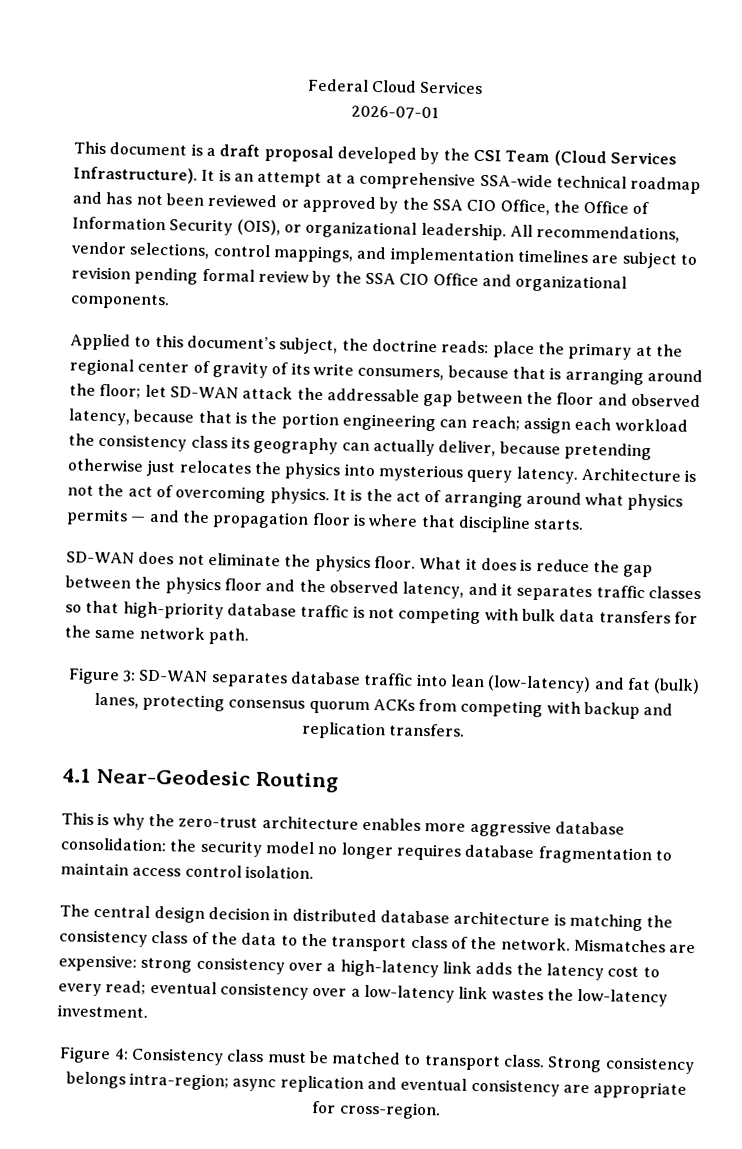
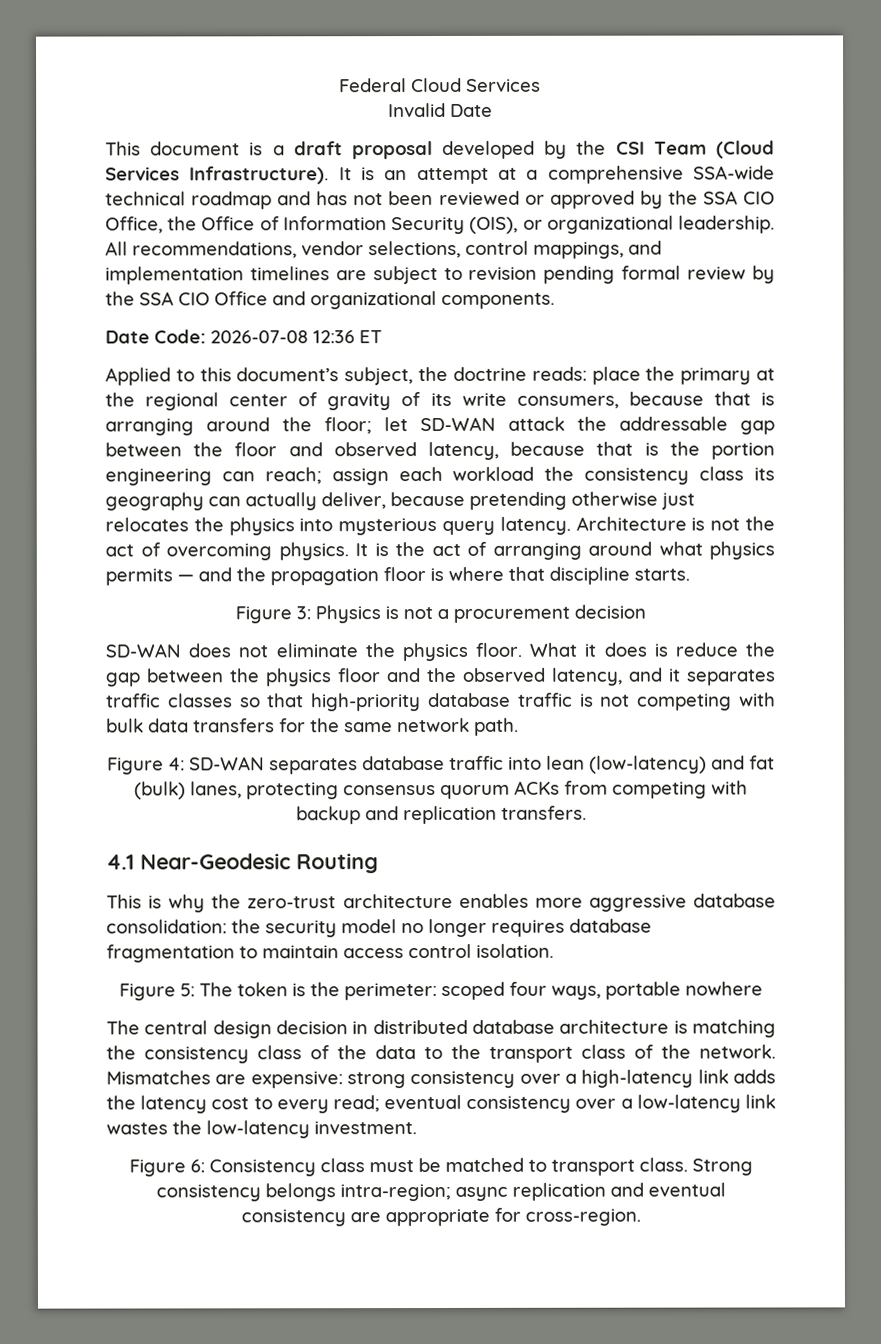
[350,105,439,120] 2026-07-01 -> [387,102,493,118] Invalid Date
(170, 301) none -> [105,329,382,344] // Date Code: 2026-07-08 12:36 ET
(585, 524) none -> [234,604,646,624] // Figure 3: Physics is not a procurement decision
[122,670,137,682] 3: -> [168,757,185,771] 4:
(314, 872) none -> [119,981,763,1001] // Figure 5: The token is the perimeter: scoped four ways, portable nowhere
[113,1048,129,1060] 4: -> [190,1159,205,1173] 6:

